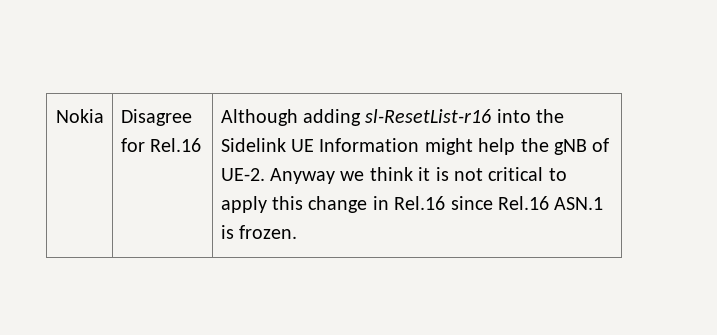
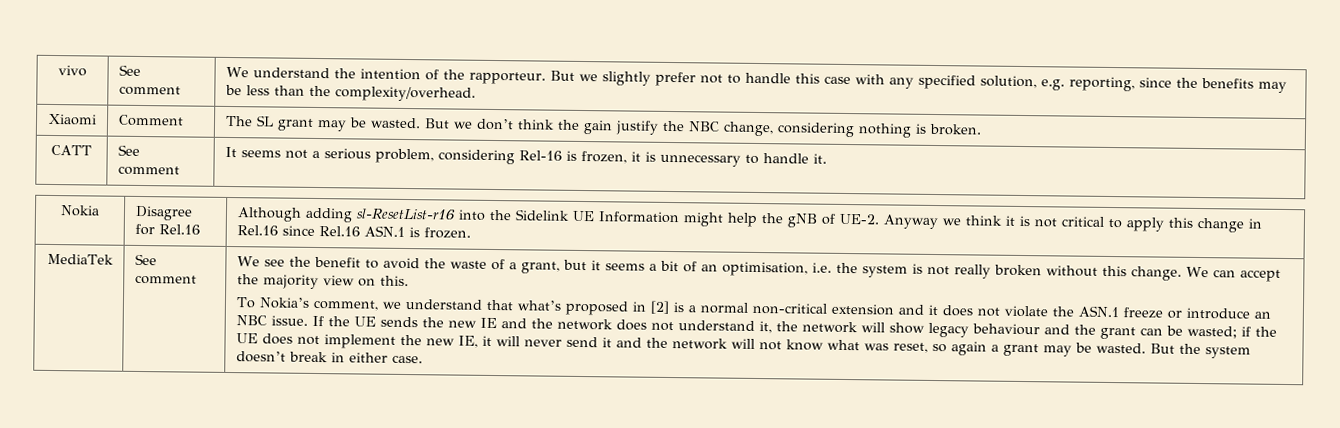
(55, 116) none -> [58,65,87,77] [118,64,141,76] [118,85,181,96] [225,66,1287,93] [224,84,476,102] [47,113,97,126] [117,114,184,127] [224,115,982,138] [51,144,93,156] [117,144,140,156] [117,165,180,176] [224,146,827,167] vivo | See comment | We understand the intention of the rapporteur. But we slightly prefer not to handle this case with any specified solution, e.g. reporting, since the benefits may be less than the complexity/overhead. // Xiaomi | Comment | The SL grant may be wasted. But we don’t think the gain justify the NBC change, considering nothing is broken. // CATT | See comment | It seems not a serious problem, considering Rel-16 is frozen, it is unnecessary to handle it. //
(298, 232) none -> [46,253,114,265] [134,253,157,266] [134,274,197,285] [236,256,1281,282] [236,274,409,290] [235,297,1271,320] [235,315,1277,340] [235,333,1251,359] [235,351,423,364] // MediaTek | See comment | We see the benefit to avoid the waste of a grant, but it seems a bit of an optimisation, i.e. the system is not really broken without this change. We can accept the majority view on this. // To Nokia’s comment, we understand that what’s proposed in [2] is a normal non-critical extension and it does not violate the ASN.1 freeze or introduce an NBC issue. If the UE sends the new IE and the network does not understand it, the network will show legacy behaviour and the grant can be wasted; if the UE does not implement the new IE, it will never send it and the network will not know what was reset, so again a grant may be wasted. But the system doesn’t break in either case.

